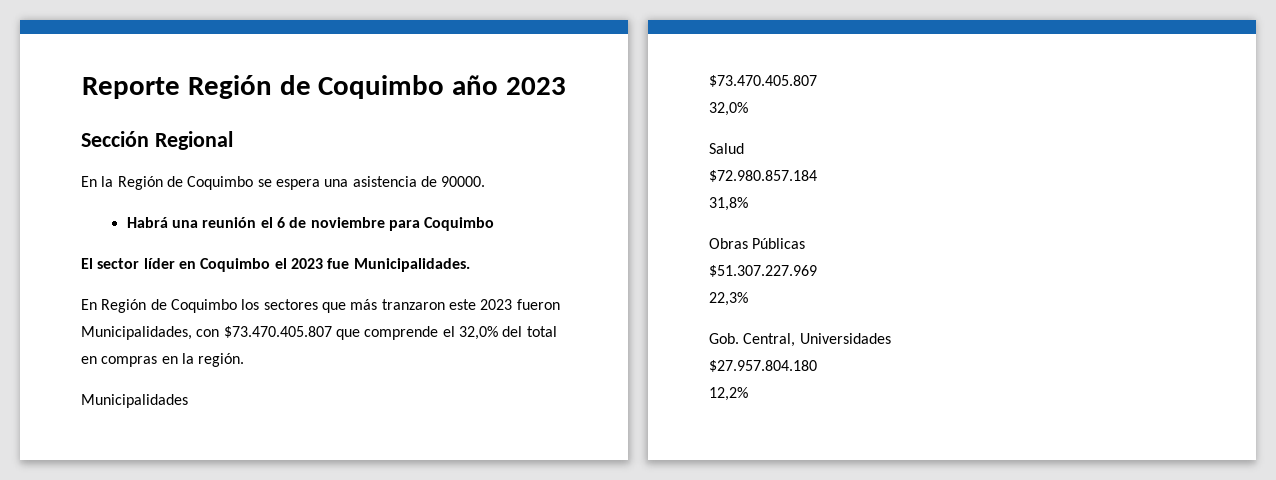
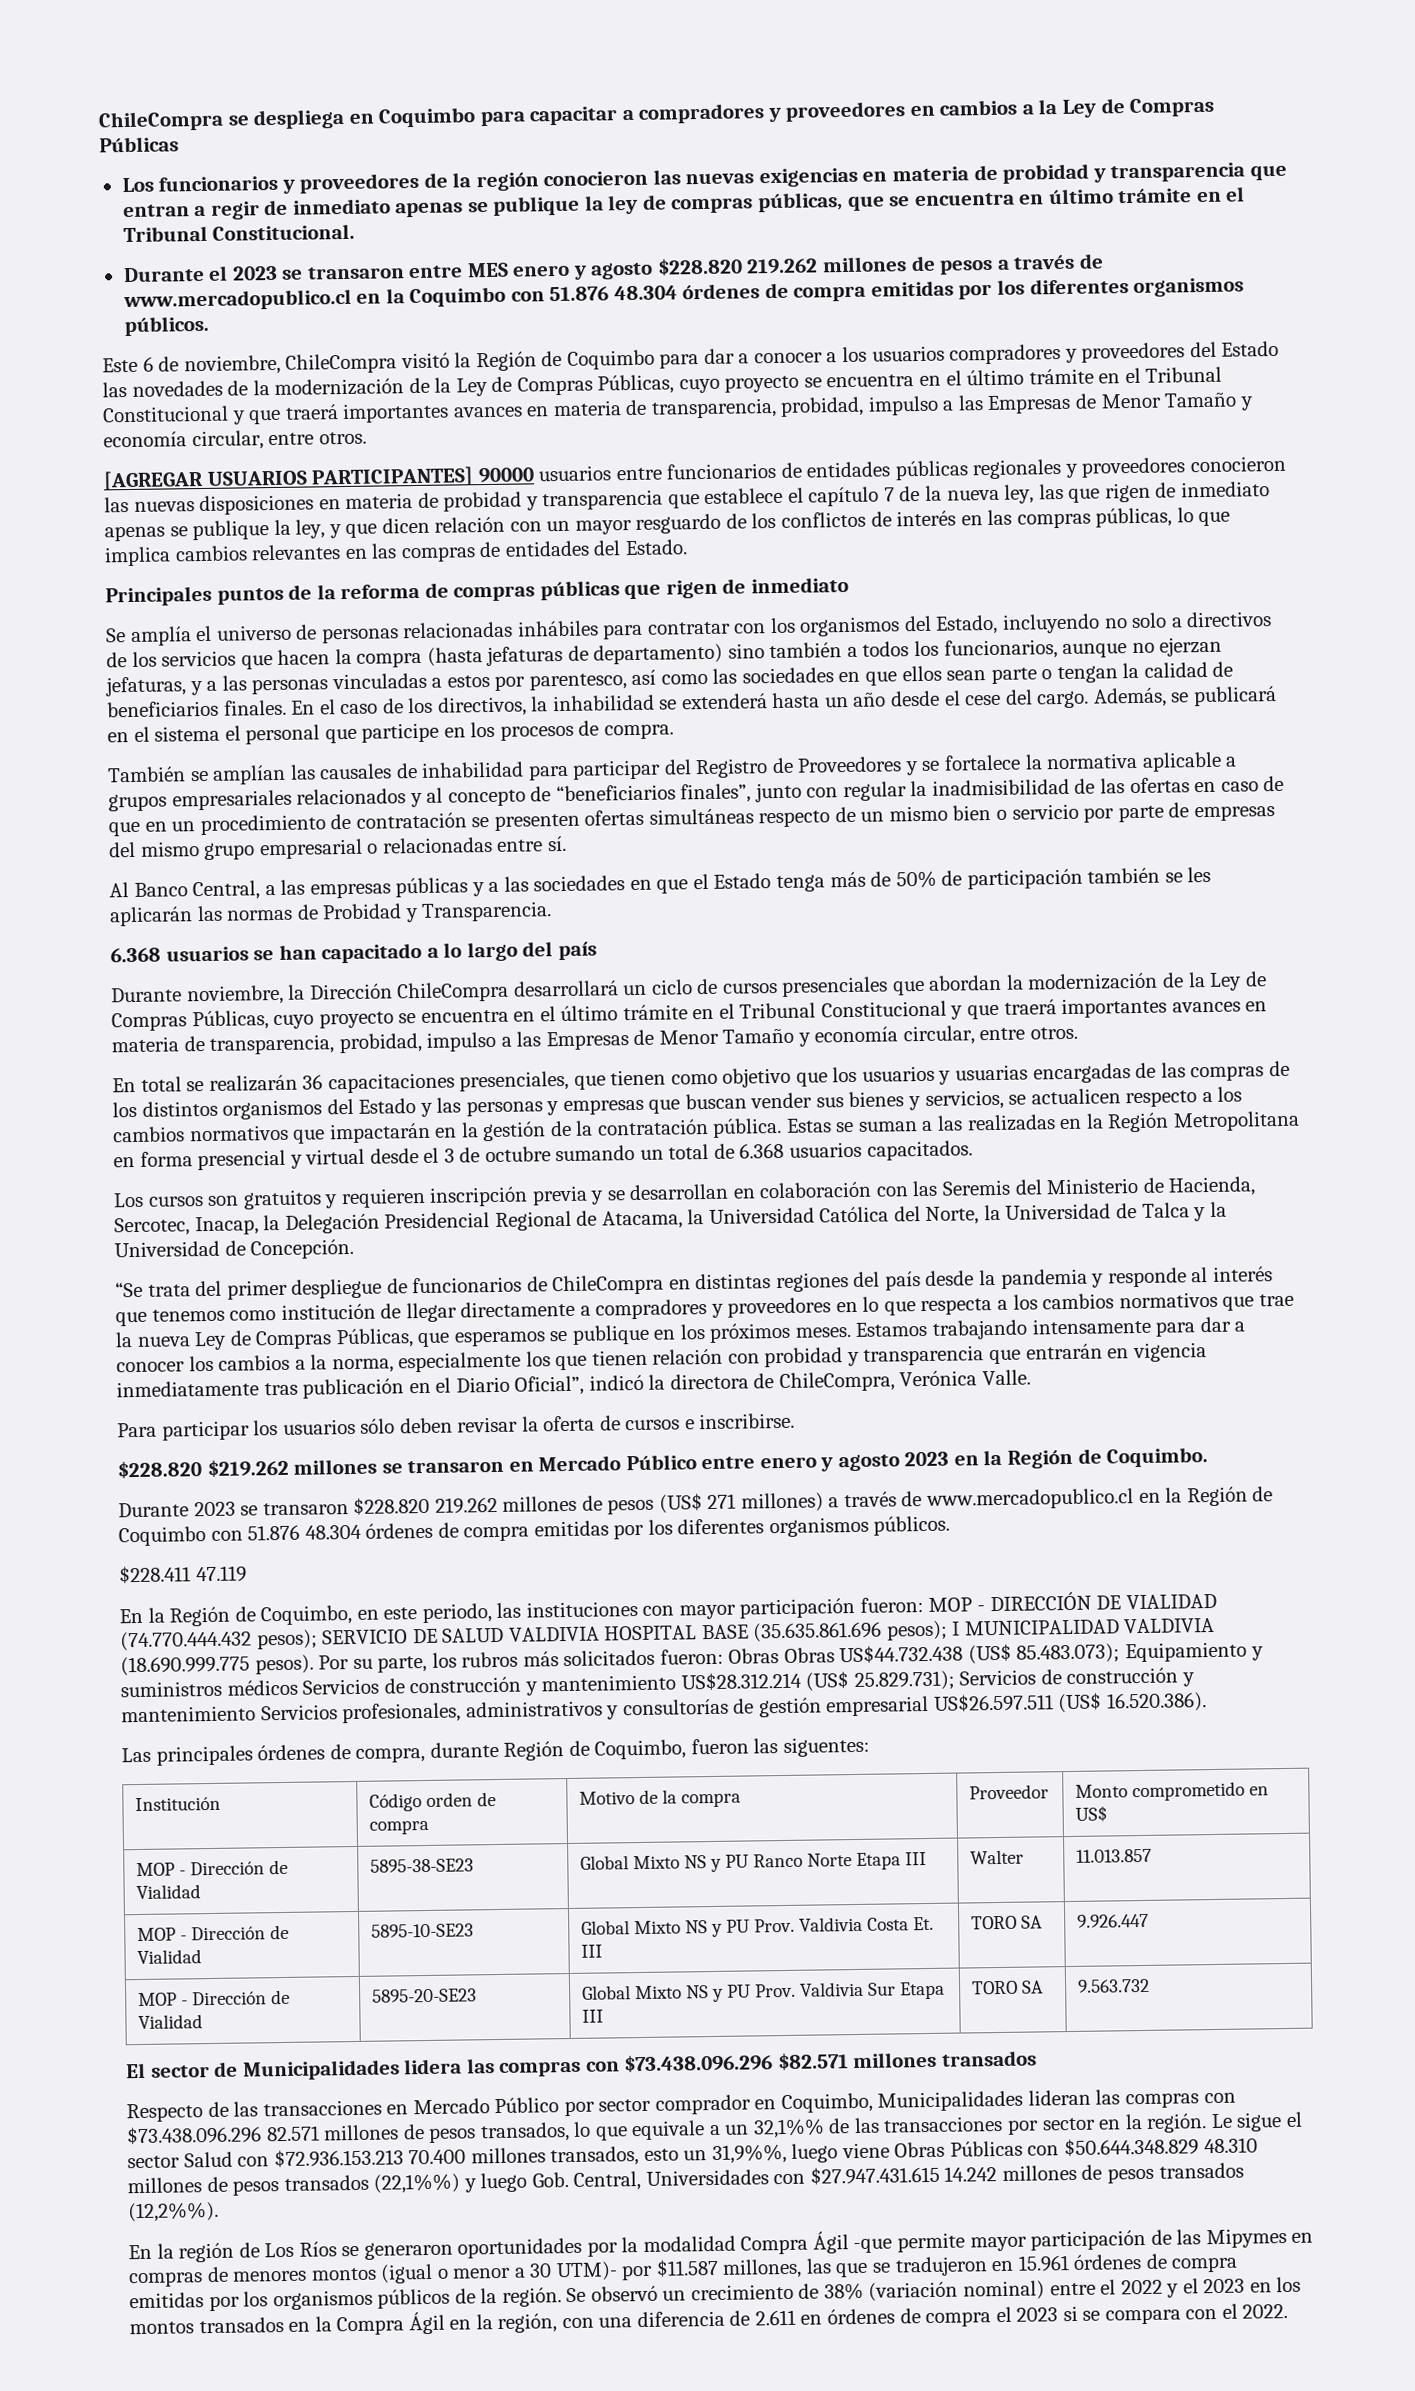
[81,75,567,99] [81,131,233,150] [81,176,486,190] [126,217,495,231] [81,258,470,272] [81,299,560,313] [81,326,557,340] [81,353,245,367] [81,394,188,408] [709,75,817,87] [709,102,748,116] [709,143,744,154] [709,170,817,182] [709,197,748,211] [709,238,806,249] [709,265,817,277] [709,292,748,306] [709,333,891,347] [709,360,817,372] [709,387,748,401] Reporte Región de Coquimbo año 2023 // Sección Regional // En la Región de Coquimbo se espera una asistencia de 90000. // Habrá una reunión el 6 de noviembre para Coquimbo // El sector líder en Coquimbo el 2023 fue Municipalidades. // En Región de Coquimbo los sectores que más tranzaron este 2023 fueron Municipalidades, con $73.470.405.807 que comprende el 32,0% del total en compras en la región. // Municipalidades // $73.470.405.807 // 32,0% // Salud // $72.980.857.184 // 31,8% // Obras Públicas // $51.307.227.969 // 22,3% // Gob. Central, Universidades // $27.957.804.180 // 12,2% -> [98,97,1215,132] [99,136,179,153] [121,162,1287,194] [122,186,1246,220] [122,223,356,243] [122,253,1104,283] [122,277,1245,312] [123,315,209,337] [102,340,1280,376] [102,366,1223,398] [102,391,1254,425] [103,430,367,451] [103,455,1286,491] [104,481,1270,516] [104,507,1231,542] [104,539,688,567] [105,576,849,607] [106,611,1273,647] [106,636,1223,670] [105,661,1234,697] [107,686,1277,718] [107,720,674,745] [107,751,1238,785] [108,775,1285,812] [108,802,1275,837] [109,835,567,860] [109,866,1212,901] [109,901,553,927] [110,941,597,964] [111,971,1267,1006] [111,997,1268,1032] [111,1025,1079,1055] [112,1060,1290,1094] [112,1086,1243,1120] [112,1110,1300,1144] [113,1140,973,1171] [113,1176,1257,1210] [114,1201,1227,1237] [114,1238,355,1260] [115,1266,1273,1300] [115,1291,1294,1327] [115,1316,1246,1351] [116,1342,1207,1374] [116,1369,1031,1399] [117,1412,796,1441] [117,1447,1209,1479] [118,1486,1274,1518] [118,1515,951,1547] [119,1565,247,1584] [119,1591,1217,1627] [120,1617,1216,1652] [120,1641,1264,1677] [120,1667,1195,1698] [121,1692,1207,1724] [121,1736,870,1766] [134,1796,221,1812] [368,1792,496,1812] [368,1819,429,1835] [578,1789,741,1808] [968,1784,1049,1800] [1074,1781,1269,1802] [1074,1805,1108,1822] [135,1859,288,1877] [135,1884,201,1900] [369,1858,474,1873] [579,1852,927,1873] [969,1849,1024,1865] [1075,1848,1152,1863] [136,1924,289,1942] [136,1949,202,1965] [370,1923,474,1938] [580,1916,934,1938] [580,1944,603,1958] [970,1915,1043,1930] [1076,1913,1149,1928] [137,1989,290,2007] [137,2014,203,2030] [371,1988,477,2003] [581,1981,945,2003] [581,2009,604,2023] [970,1980,1044,1995] [1076,1978,1150,1993] [126,2050,1037,2081] [126,2089,1236,2123] [126,2111,1303,2145] [127,2137,1258,2169] [127,2162,1244,2196] [128,2201,219,2223] [128,2228,1314,2263] [128,2253,1239,2288] [129,2276,1302,2312] [129,2303,1289,2336] ChileCompra se despliega en Coquimbo para capacitar a compradores y proveedores en cambios a la Ley de Compras Públicas // Los funcionarios y proveedores de la región conocieron las nuevas exigencias en materia de probidad y transparencia que entran a regir de inmediato apenas se publique la ley de compras públicas, que se encuentra en último trámite en el Tribunal Constitucional. // Durante el 2023 se transaron entre MES enero y agosto $228.820 219.262 millones de pesos a través de www.mercadopublico.cl en la Coquimbo con 51.876 48.304 órdenes de compra emitidas por los diferentes organismos públicos. // Este 6 de noviembre, ChileCompra visitó la Región de Coquimbo para dar a conocer a los usuarios compradores y proveedores del Estado las novedades de la modernización de la Ley de Compras Públicas, cuyo proyecto se encuentra en el último trámite en el Tribunal Constitucional y que traerá importantes avances en materia de transparencia, probidad, impulso a las Empresas de Menor Tamaño y economía circular, entre otros. // [AGREGAR USUARIOS PARTICIPANTES] 90000 usuarios entre funcionarios de entidades públicas regionales y proveedores conocieron las nuevas disposiciones en materia de probidad y transparencia que establece el capítulo 7 de la nueva ley, las que rigen de inmediato apenas se publique la ley, y que dicen relación con un mayor resguardo de los conflictos de interés en las compras públicas, lo que implica cambios relevantes en las compras de entidades del Estado. // Principales puntos de la reforma de compras públicas que rigen de inmediato // Se amplía el universo de personas relacionadas inhábiles para contratar con los organismos del Estado, incluyendo no solo a directivos de los servicios que hacen la compra (hasta jefaturas de departamento) sino también a todos los funcionarios, aunque no ejerzan jefaturas, y a las personas vinculadas a estos por parentesco, así como las sociedades en que ellos sean parte o tengan la calidad de beneficiarios finales. En el caso de los directivos, la inhabilidad se extenderá hasta un año desde el cese del cargo. Además, se publicará en el sistema el personal que participe en los procesos de compra. // También se amplían las causales de inhabilidad para participar del Registro de Proveedores y se fortalece la normativa aplicable a grupos empresariales relacionados y al concepto de “beneficiarios finales”, junto con regular la inadmisibilidad de las ofertas en caso de que en un procedimiento de contratación se presenten ofertas simultáneas respecto de un mismo bien o servicio por parte de empresas del mismo grupo empresarial o relacionadas entre sí. // Al Banco Central, a las empresas públicas y a las sociedades en que el Estado tenga más de 50% de participación también se les aplicarán las normas de Probidad y Transparencia. // 6.368 usuarios se han capacitado a lo largo del país // Durante noviembre, la Dirección ChileCompra desarrollará un ciclo de cursos presenciales que abordan la modernización de la Ley de Compras Públicas, cuyo proyecto se encuentra en el último trámite en el Tribunal Constitucional y que traerá importantes avances en materia de transparencia, probidad, impulso a las Empresas de Menor Tamaño y economía circular, entre otros. // En total se realizarán 36 capacitaciones presenciales, que tienen como objetivo que los usuarios y usuarias encargadas de las compras de los distintos organismos del Estado y las personas y empresas que buscan vender sus bienes y servicios, se actualicen respecto a los cambios normativos que impactarán en la gestión de la contratación pública. Estas se suman a las realizadas en la Región Metropolitana en forma presencial y virtual desde el 3 de octubre sumando un total de 6.368 usuarios capacitados. // Los cursos son gratuitos y requieren inscripción previa y se desarrollan en colaboración con las Seremis del Ministerio de Hacienda, Sercotec, Inacap, la Delegación Presidencial Regional de Atacama, la Universidad Católica del Norte, la Universidad de Talca y la Universidad de Concepción. // “Se trata del primer despliegue de funcionarios de ChileCompra en distintas regiones del país desde la pandemia y responde al interés que tenemos como institución de llegar directamente a compradores y proveedores en lo que respecta a los cambios normativos que trae la nueva Ley de Compras Públicas, que esperamos se publique en los próximos meses. Estamos trabajando intensamente para dar a conocer los cambios a la norma, especialmente los que tienen relación con probidad y transparencia que entrarán en vigencia inmediatamente tras publicación en el Diario Oficial”, indicó la directora de ChileCompra, Verónica Valle. // Para participar los usuarios sólo deben revisar la oferta de cursos e inscribirse. // $228.820 $219.262 millones se transaron en Mercado Público entre enero y agosto 2023 en la Región de Coquimbo. // Durante 2023 se transaron $228.820 219.262 millones de pesos (US$ 271 millones) a través de www.mercadopublico.cl en la Región de Coquimbo con 51.876 48.304 órdenes de compra emitidas por los diferentes organismos públicos. // $228.411 47.119 // En la Región de Coquimbo, en este periodo, las instituciones con mayor participación fueron: MOP - DIRECCIÓN DE VIALIDAD (74.770.444.432 pesos); SERVICIO DE SALUD VALDIVIA HOSPITAL BASE (35.635.861.696 pesos); I MUNICIPALIDAD VALDIVIA (18.690.999.775 pesos). Por su parte, los rubros más solicitados fueron: Obras Obras US$44.732.438 (US$ 85.483.073); Equipamiento y suministros médicos Servicios de construcción y mantenimiento US$28.312.214 (US$ 25.829.731); Servicios de construcción y mantenimiento Servicios profesionales, administrativos y consultorías de gestión empresarial US$26.597.511 (US$ 16.520.386). // Las principales órdenes de compra, durante Región de Coquimbo, fueron las siguentes: // Institución | Código orden de compra | Motivo de la compra | Proveedor | Monto comprometido en US$ // MOP - Dirección de Vialidad | 5895-38-SE23 | Global Mixto NS y PU Ranco Norte Etapa III | Walter | 11.013.857 // MOP - Dirección de Vialidad | 5895-10-SE23 | Global Mixto NS y PU Prov. Valdivia Costa Et. III | TORO SA | 9.926.447 // MOP - Dirección de Vialidad | 5895-20-SE23 | Global Mixto NS y PU Prov. Valdivia Sur Etapa III | TORO SA | 9.563.732 // El sector de Municipalidades lidera las compras con $73.438.096.296 $82.571 millones transados // Respecto de las transacciones en Mercado Público por sector comprador en Coquimbo, Municipalidades lideran las compras con $73.438.096.296 82.571 millones de pesos transados, lo que equivale a un 32,1%% de las transacciones por sector en la región. Le sigue el sector Salud con $72.936.153.213 70.400 millones transados, esto un 31,9%%, luego viene Obras Públicas con $50.644.348.829 48.310 millones de pesos transados (22,1%%) y luego Gob. Central, Universidades con $27.947.431.615 14.242 millones de pesos transados (12,2%%). // En la región de Los Ríos se generaron oportunidades por la modalidad Compra Ágil -que permite mayor participación de las Mipymes en compras de menores montos (igual o menor a 30 UTM)- por $11.587 millones, las que se tradujeron en 15.961 órdenes de compra emitidas por los organismos públicos de la región. Se observó un crecimiento de 38% (variación nominal) entre el 2022 y el 2023 en los montos transados en la Compra Ágil en la región, con una diferencia de 2.611 en órdenes de compra el 2023 si se compara con el 2022.

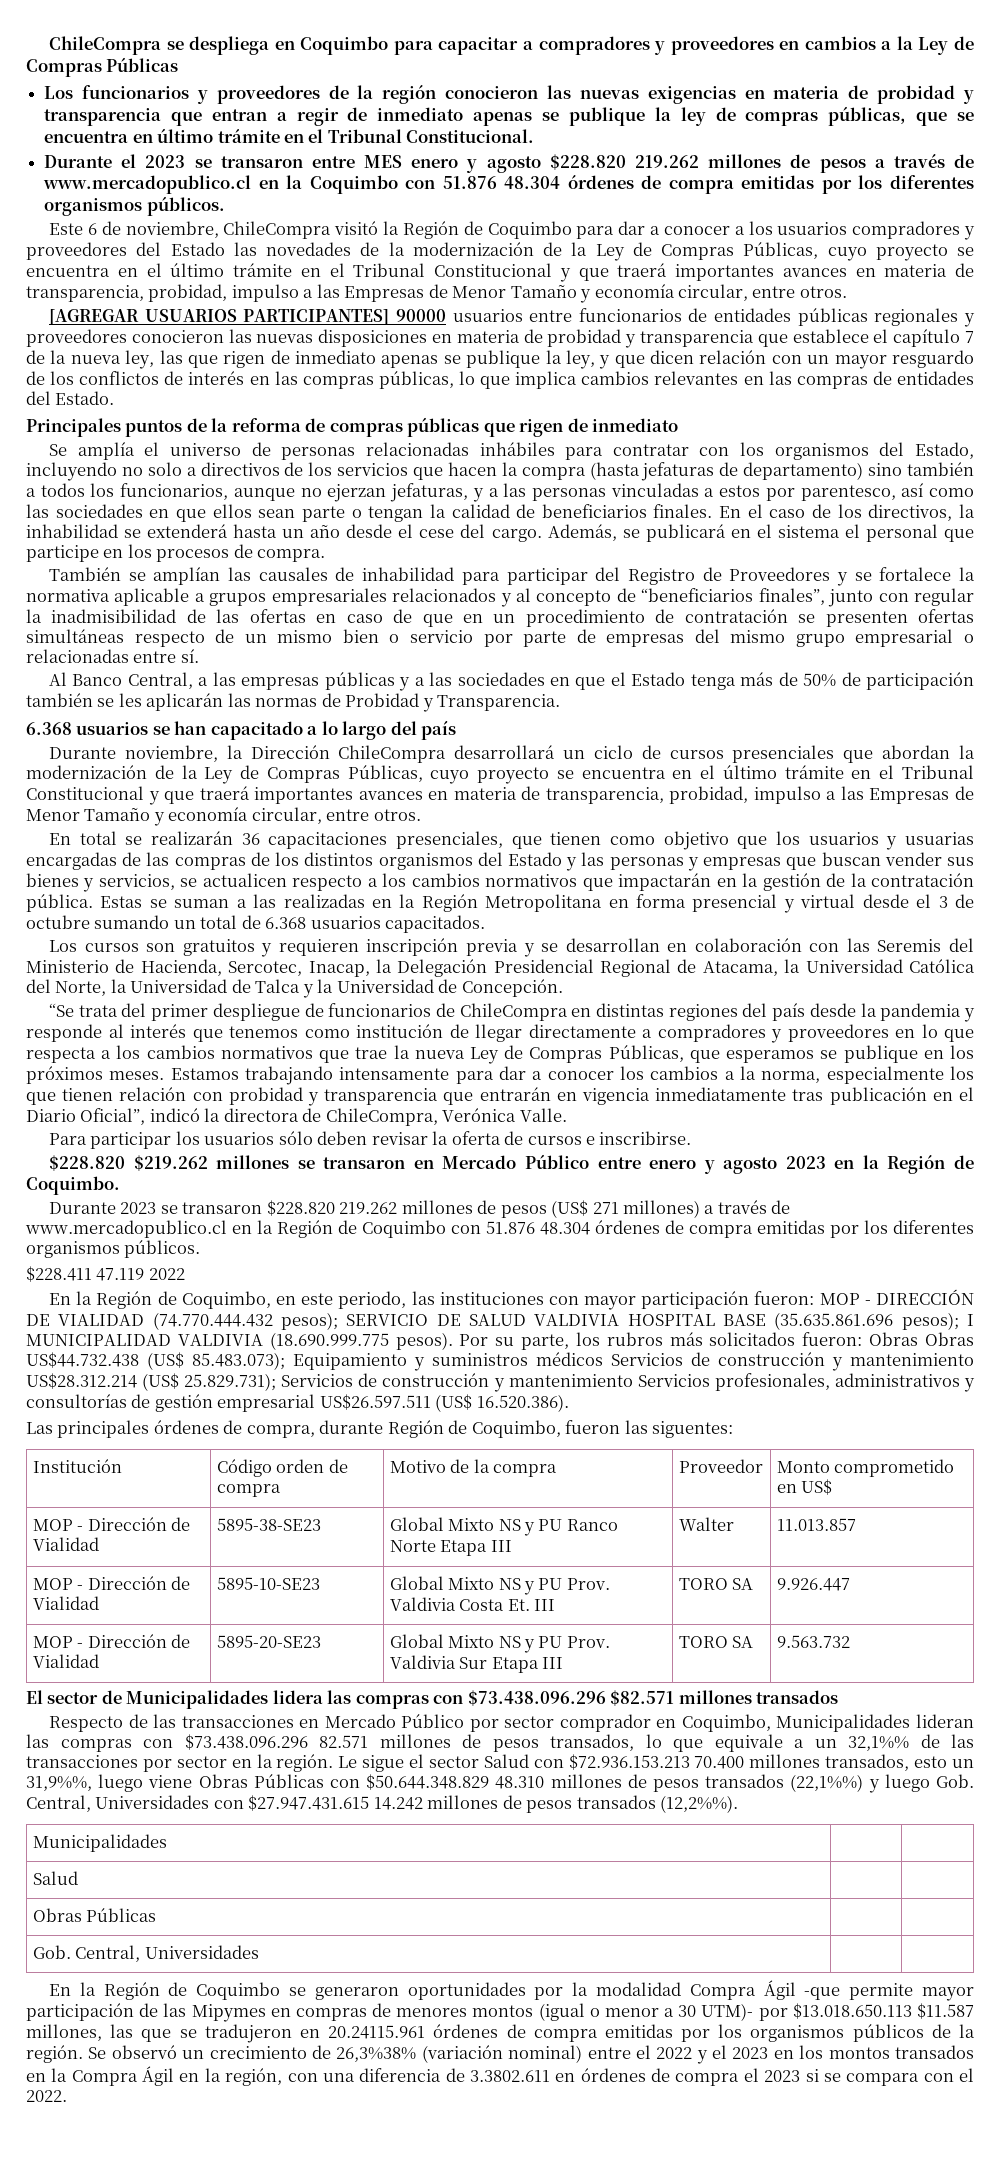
(247, 1574) none -> [148,1268,185,1280] 2022
[128,2241,337,2263] // En la región de Los Ríos -> [32,1834,167,1852] [32,1871,78,1885] [32,1908,157,1922] [32,1945,259,1962] [49,1982,281,2000] // Municipalidades | | // Salud | | // Obras Públicas | | // Gob. Central, Universidades | | // En la Región de Coquimbo
(654, 2272) none -> [792,2003,912,2019] $13.018.650.113
[1017,2255,1070,2272] 15.961 -> [328,2025,426,2039] 20.24115.961
[823,2282,864,2301] 38% -> [336,2047,417,2062] 26,3%38%
[754,2309,796,2326] 2.611 -> [470,2070,550,2082] 3.3802.611

